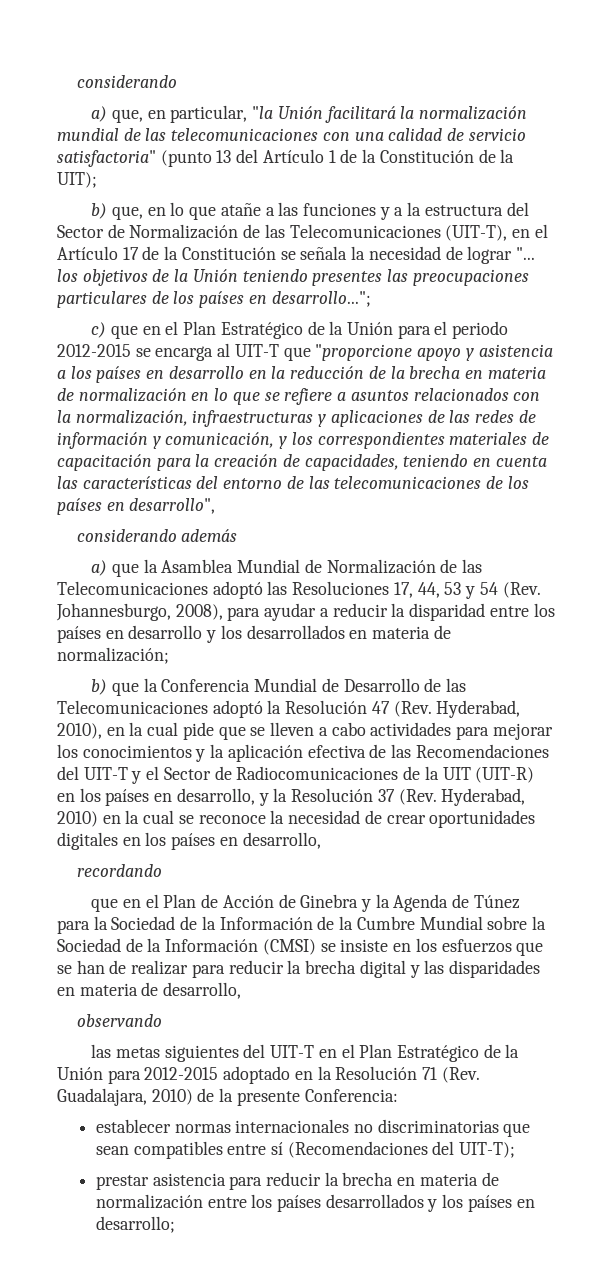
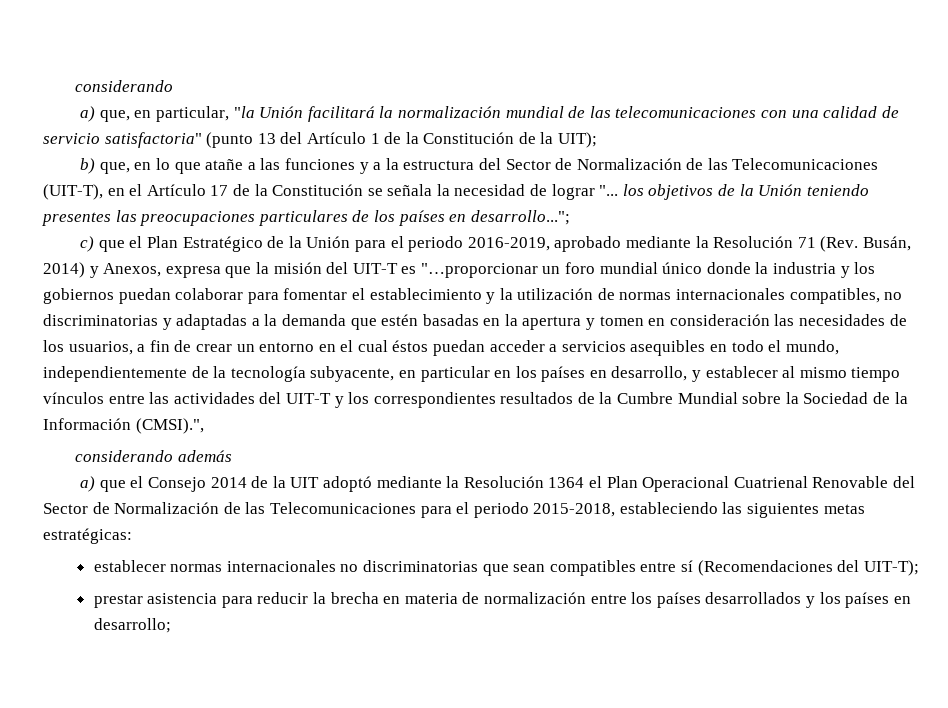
[142,326,161,335] en -> (125, 246) none
[57,343,553,361] [57,366,546,383] [57,388,541,405] [57,410,536,427] [57,432,550,449] [57,454,547,471] [57,476,529,489] [57,498,216,515] [76,529,238,542] [91,559,482,577] [57,581,541,599] [56,603,555,621] [57,625,451,643] [57,647,169,664] [91,678,466,696] [57,700,521,718] [57,722,553,740] [57,744,549,762] [57,766,535,784] 2012-2015 se encarga al UIT-T que "proporcione apoyo y asistencia a los países en desarrollo en la reducción de la brecha en materia de normalización en lo que se refiere a asuntos relacionados con la normalización, infraestructuras y aplicaciones de las redes de información y comunicación, y los correspondientes materiales de capacitación para la creación de capacidades, teniendo en cuenta las características del entorno de las telecomunicaciones de los países en desarrollo", // considerando además // a) que la Asamblea Mundial de Normalización de las Telecomunicaciones adoptó las Resoluciones 17, 44, 53 y 54 (Rev. Johannesburgo, 2008), para ayudar a reducir la disparidad entre los países en desarrollo y los desarrollados en materia de normalización; // b) que la Conferencia Mundial de Desarrollo de las Telecomunicaciones adoptó la Resolución 47 (Rev. Hyderabad, 2010), en la cual pide que se lleven a cabo actividades para mejorar los conocimientos y la aplicación efectiva de las Recomendaciones del UIT-T y el Sector de Radiocomunicaciones de la UIT (UIT-R) -> [467,236,911,252] [43,262,876,278] [43,288,903,304] [43,314,907,330] [43,340,839,356] [43,366,490,382] 2016-2019, aprobado mediante la Resolución 71 (Rev. Busán, 2014) y Anexos, expresa que la misión del UIT-T es "…proporcionar un foro mundial único donde la industria y los gobiernos puedan colaborar para fomentar el establecimiento y la utilización de normas internacionales compatibles, no discriminatorias y adaptadas a la demanda que estén basadas en la apertura y tomen en consideración las necesidades de los usuarios, a fin de crear un entorno en el cual éstos puedan acceder a servicios asequibles en todo el mundo, independientemente de la tecnología subyacente, en particular
[273,788,526,806] [57,810,536,828] [57,832,321,850] [76,864,162,877] [91,894,520,912] [57,916,313,934] la Resolución 37 (Rev. Hyderabad, 2010) en la cual se reconoce la necesidad de crear oportunidades digitales en los países en desarrollo, // recordando // que en el Plan de Acción de Ginebra y la Agenda de Túnez para la Sociedad de la Información -> [705,366,901,382] [43,392,574,408] establecer al mismo tiempo vínculos entre las actividades del UIT-T y los correspondientes resultados
[262,938,544,956] [57,960,540,978] [57,982,242,999] [76,1014,162,1027] [91,1044,520,1062] [57,1066,480,1084] [57,1088,398,1106] (CMSI) se insiste en los esfuerzos que se han de realizar para reducir la brecha digital y las disparidades en materia de desarrollo, // observando // las metas siguientes del UIT-T en el Plan Estratégico de la Unión para 2012-2015 adoptado en la Resolución 71 (Rev. Guadalajara, 2010) de la presente Conferencia: -> [135,418,204,434] [74,450,232,462] [80,476,915,492] [43,502,865,518] [43,528,132,544] (CMSI).", // considerando además // a) que el Consejo 2014 de la UIT adoptó mediante la Resolución 1364 el Plan Operacional Cuatrienal Renovable del Sector de Normalización de las Telecomunicaciones para el periodo 2015-2018, estableciendo las siguientes metas estratégicas:

